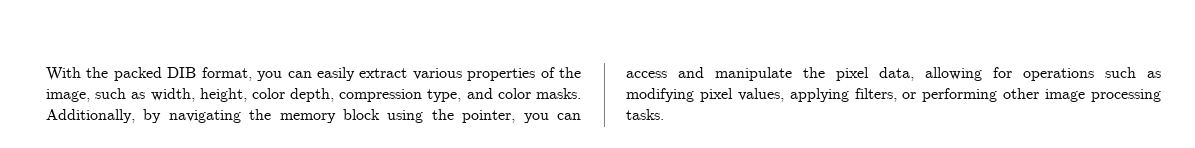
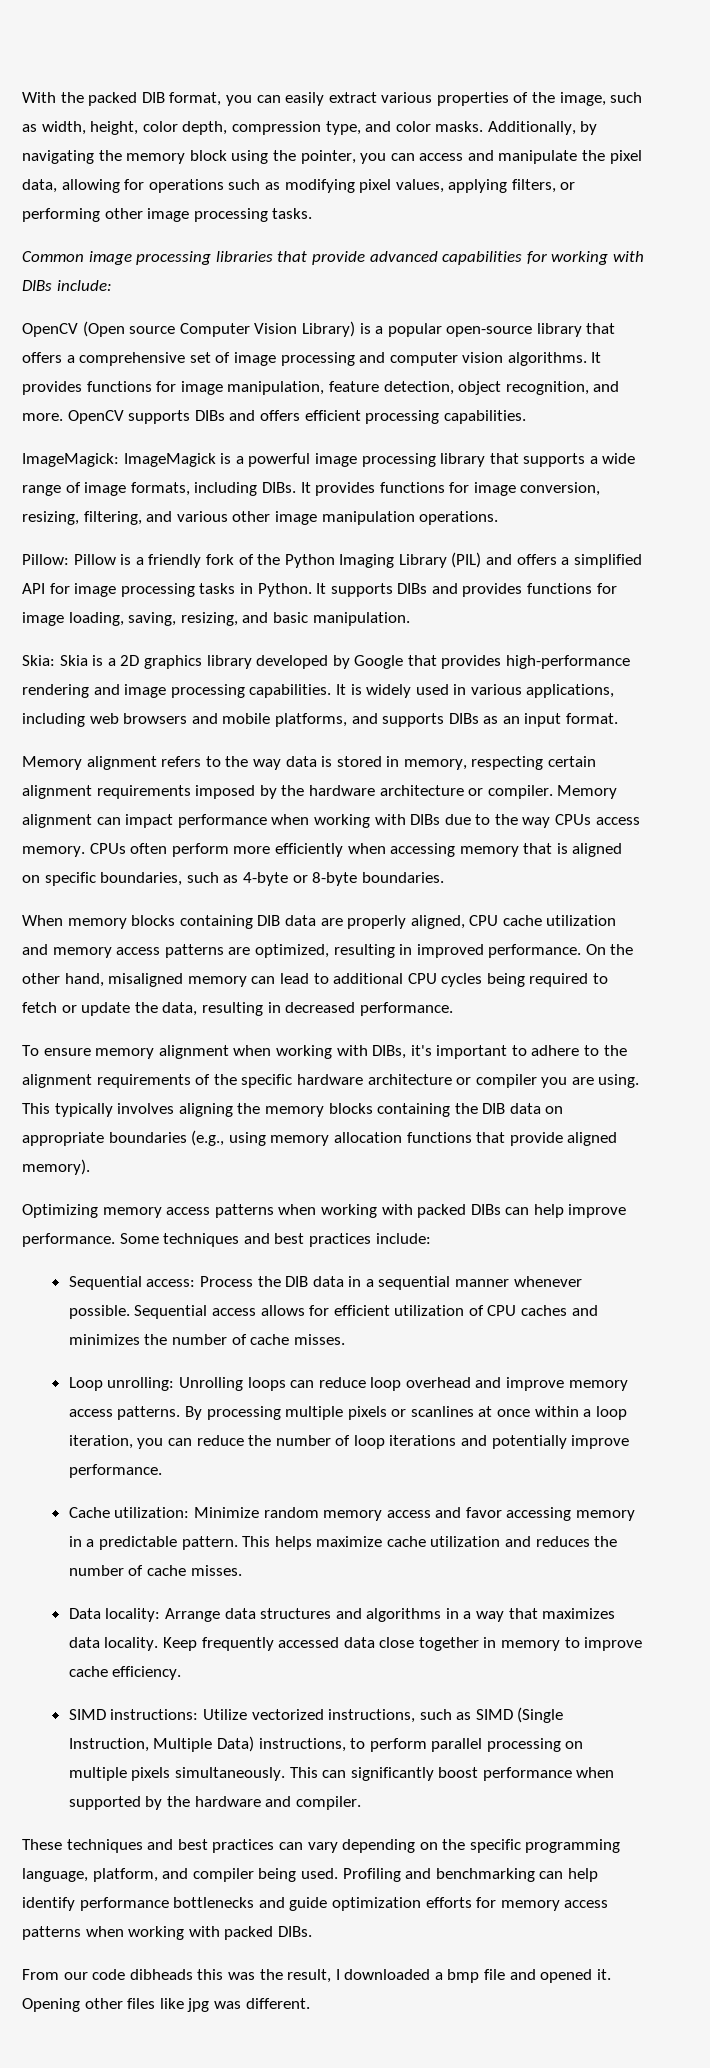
(664, 114) none -> [22,251,644,265] [22,280,112,291] [22,321,616,337] [22,352,602,366] [22,381,620,395] [22,410,526,424] [22,453,636,467] [22,482,601,496] [22,511,499,525] [22,552,642,568] [22,583,617,597] [22,612,410,626] [22,655,631,669] [22,684,615,698] [22,713,619,727] [22,756,597,770] [22,785,618,799] [22,814,640,828] [22,843,623,857] [22,872,444,886] [22,915,617,929] [22,944,634,958] [22,973,609,987] [22,1002,453,1016] [22,1045,627,1059] [22,1074,640,1088] [22,1103,564,1117] [22,1130,618,1146] [22,1159,90,1175] [22,1204,627,1218] [22,1233,431,1247] [68,1276,582,1290] [68,1305,598,1319] [68,1334,345,1345] [68,1377,628,1391] [68,1406,627,1420] [68,1435,630,1449] [68,1464,162,1478] [68,1507,636,1521] [68,1536,618,1550] [68,1565,242,1576] [68,1608,616,1622] [68,1637,643,1651] [68,1666,182,1680] [68,1707,564,1723] [68,1736,584,1752] [68,1767,615,1781] [68,1796,361,1810] [22,1839,621,1853] [22,1868,598,1882] [22,1897,609,1911] [22,1926,312,1940] [22,1969,611,1983] [22,1998,310,2012] // Common image processing libraries that provide advanced capabilities for working with DIBs include: // OpenCV (Open source Computer Vision Library) is a popular open-source library that offers a comprehensive set of image processing and computer vision algorithms. It provides functions for image manipulation, feature detection, object recognition, and more. OpenCV supports DIBs and offers efficient processing capabilities. // ImageMagick: ImageMagick is a powerful image processing library that supports a wide range of image formats, including DIBs. It provides functions for image conversion, resizing, filtering, and various other image manipulation operations. // Pillow: Pillow is a friendly fork of the Python Imaging Library (PIL) and offers a simplified API for image processing tasks in Python. It supports DIBs and provides functions for image loading, saving, resizing, and basic manipulation. // Skia: Skia is a 2D graphics library developed by Google that provides high-performance rendering and image processing capabilities. It is widely used in various applications, including web browsers and mobile platforms, and supports DIBs as an input format. // Memory alignment refers to the way data is stored in memory, respecting certain alignment requirements imposed by the hardware architecture or compiler. Memory alignment can impact performance when working with DIBs due to the way CPUs access memory. CPUs often perform more efficiently when accessing memory that is aligned on specific boundaries, such as 4-byte or 8-byte boundaries. // When memory blocks containing DIB data are properly aligned, CPU cache utilization and memory access patterns are optimized, resulting in improved performance. On the other hand, misaligned memory can lead to additional CPU cycles being required to fetch or update the data, resulting in decreased performance. // To ensure memory alignment when working with DIBs, it's important to adhere to the alignment requirements of the specific hardware architecture or compiler you are using. This typically involves aligning the memory blocks containing the DIB data on appropriate boundaries (e.g., using memory allocation functions that provide aligned memory). // Optimizing memory access patterns when working with packed DIBs can help improve performance. Some techniques and best practices include: // Sequential access: Process the DIB data in a sequential manner whenever possible. Sequential access allows for efficient utilization of CPU caches and minimizes the number of cache misses. // Loop unrolling: Unrolling loops can reduce loop overhead and improve memory access patterns. By processing multiple pixels or scanlines at once within a loop iteration, you can reduce the number of loop iterations and potentially improve performance. // Cache utilization: Minimize random memory access and favor accessing memory in a predictable pattern. This helps maximize cache utilization and reduces the number of cache misses. // Data locality: Arrange data structures and algorithms in a way that maximizes data locality. Keep frequently accessed data close together in memory to improve cache efficiency. // SIMD instructions: Utilize vectorized instructions, such as SIMD (Single Instruction, Multiple Data) instructions, to perform parallel processing on multiple pixels simultaneously. This can significantly boost performance when supported by the hardware and compiler. // These techniques and best practices can vary depending on the specific programming language, platform, and compiler being used. Profiling and benchmarking can help identify performance bottlenecks and guide optimization efforts for memory access patterns when working with packed DIBs. // From our code dibheads this was the result, I downloaded a bmp file and opened it. Opening other files like jpg was different.

